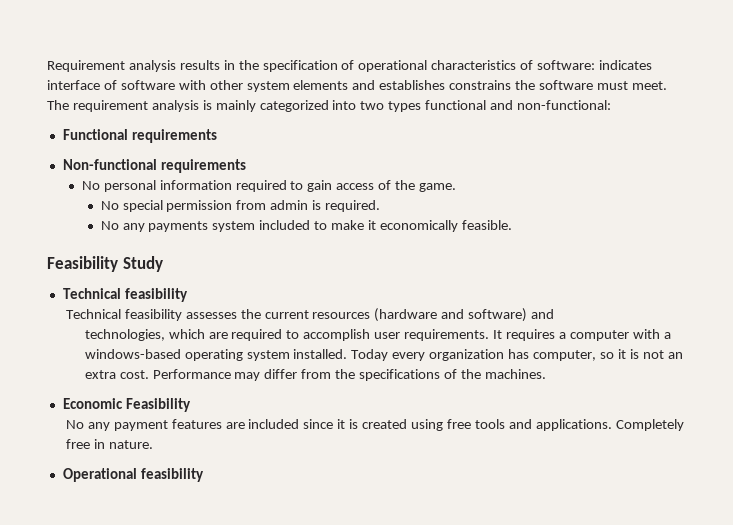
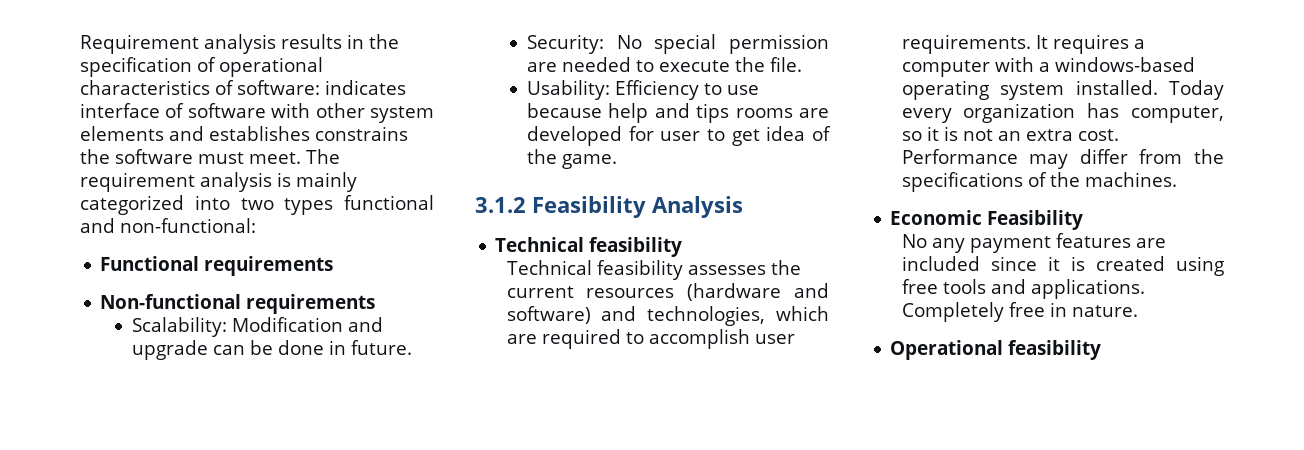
[81,180,457,192] [100,200,381,212] [100,220,512,232] [47,256,163,272] No personal information required to gain access of the game. // No special permission from admin is required. // No any payments system included to make it economically feasible. // Feasibility Study -> [132,317,384,337] [132,340,413,360] [527,34,829,54] [527,57,803,72] [527,80,760,100] [527,103,829,123] [527,126,831,146] [527,149,618,169] [475,196,743,218] Scalability: Modification and upgrade can be done in future. // Security: No special permission are needed to execute the file. // Usability: Efficiency to use because help and tips rooms are developed for user to get idea of the game. // 3.1.2 Feasibility Analysis
(555, 314) // -> (637, 313) none

